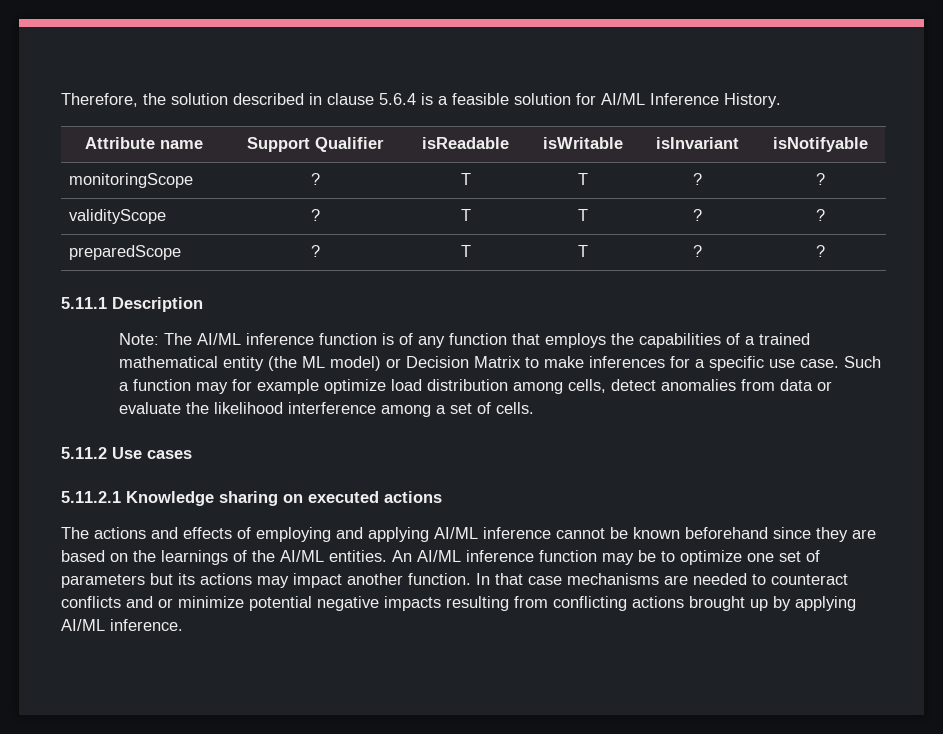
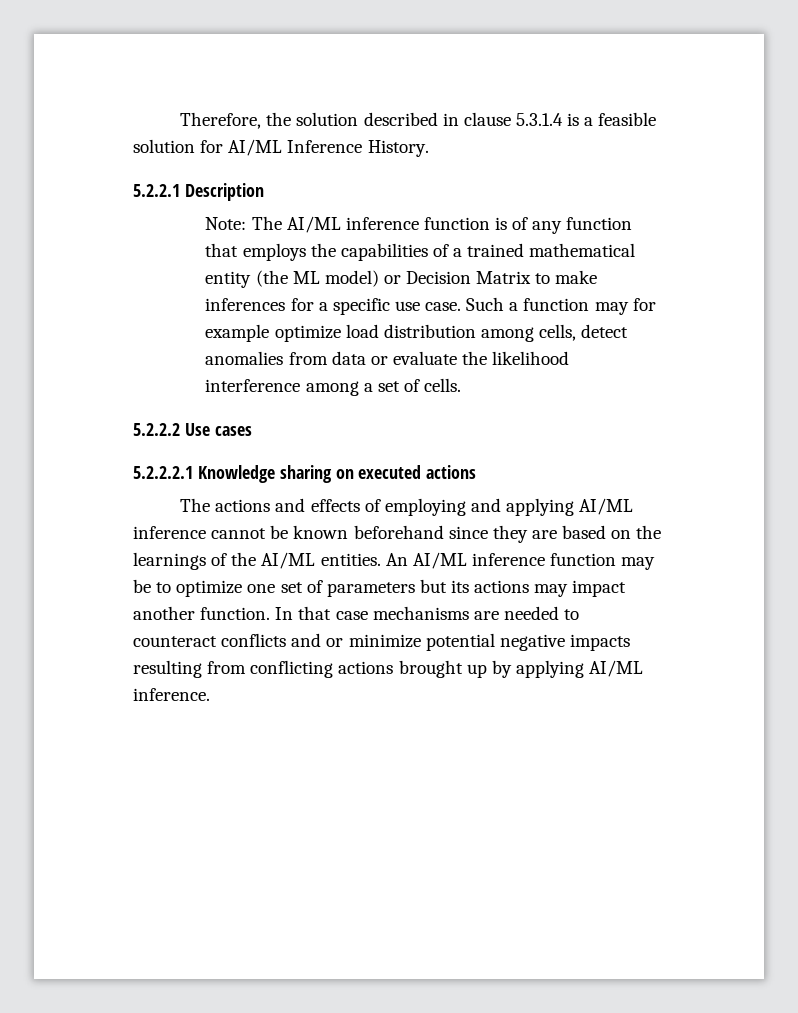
[379,93,416,105] 5.6.4 -> [515,113,563,126] 5.3.1.4
[84,137,203,149] [247,137,384,152] [422,137,509,149] [543,137,623,149] [655,137,739,149] [772,137,868,152] [68,173,193,188] [310,173,320,185] [460,173,471,185] [578,173,588,185] [692,173,702,185] [815,173,825,185] [68,209,166,224] [310,209,320,221] [460,209,471,221] [578,209,588,221] [692,209,702,221] [815,209,825,221] [68,245,181,260] [310,245,320,257] [460,245,471,257] [578,245,588,257] [692,245,702,257] [815,245,825,257] [61,297,107,309] // Attribute name | Support Qualifier | isReadable | isWritable | isInvariant | isNotifyable // monitoringScope | ? | T | T | ? | ? // validityScope | ? | T | T | ? | ? // preparedScope | ? | T | T | ? | ? // 5.11.1 -> [133,184,180,197] // 5.2.2.1
[61,447,107,459] 5.11.2 -> [133,423,180,436] 5.2.2.2
[61,491,121,503] 5.11.2.1 -> [133,466,193,479] 5.2.2.2.1

